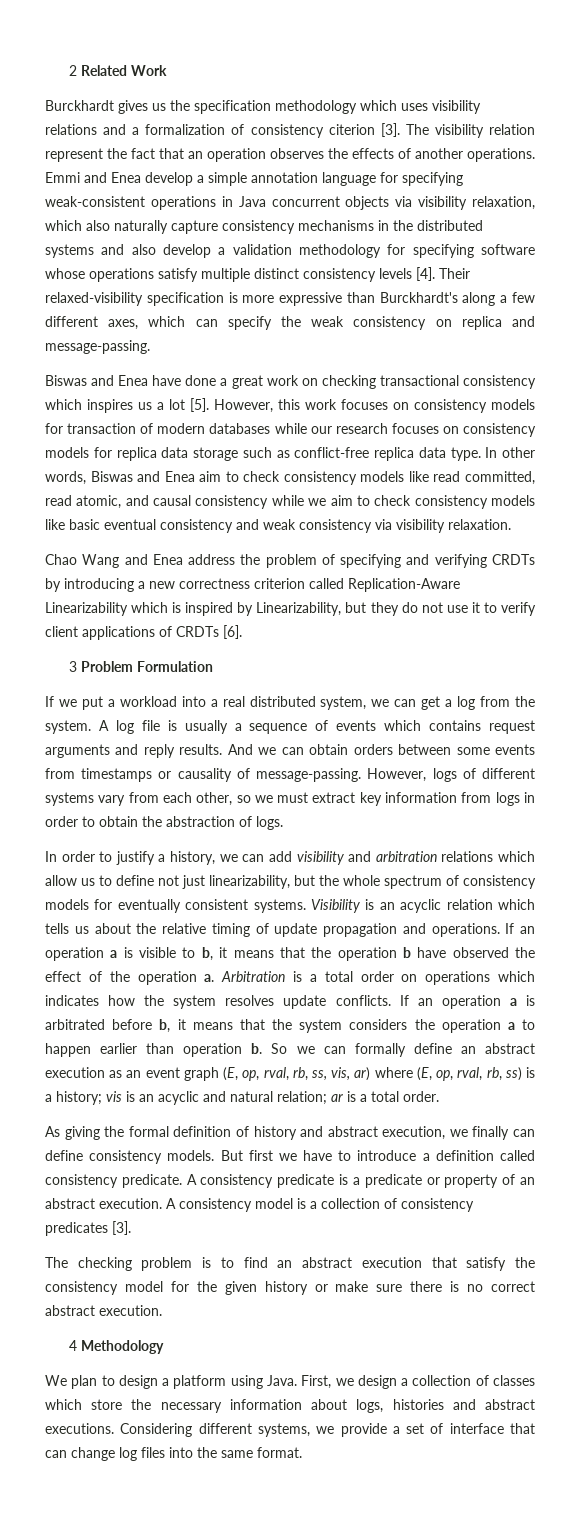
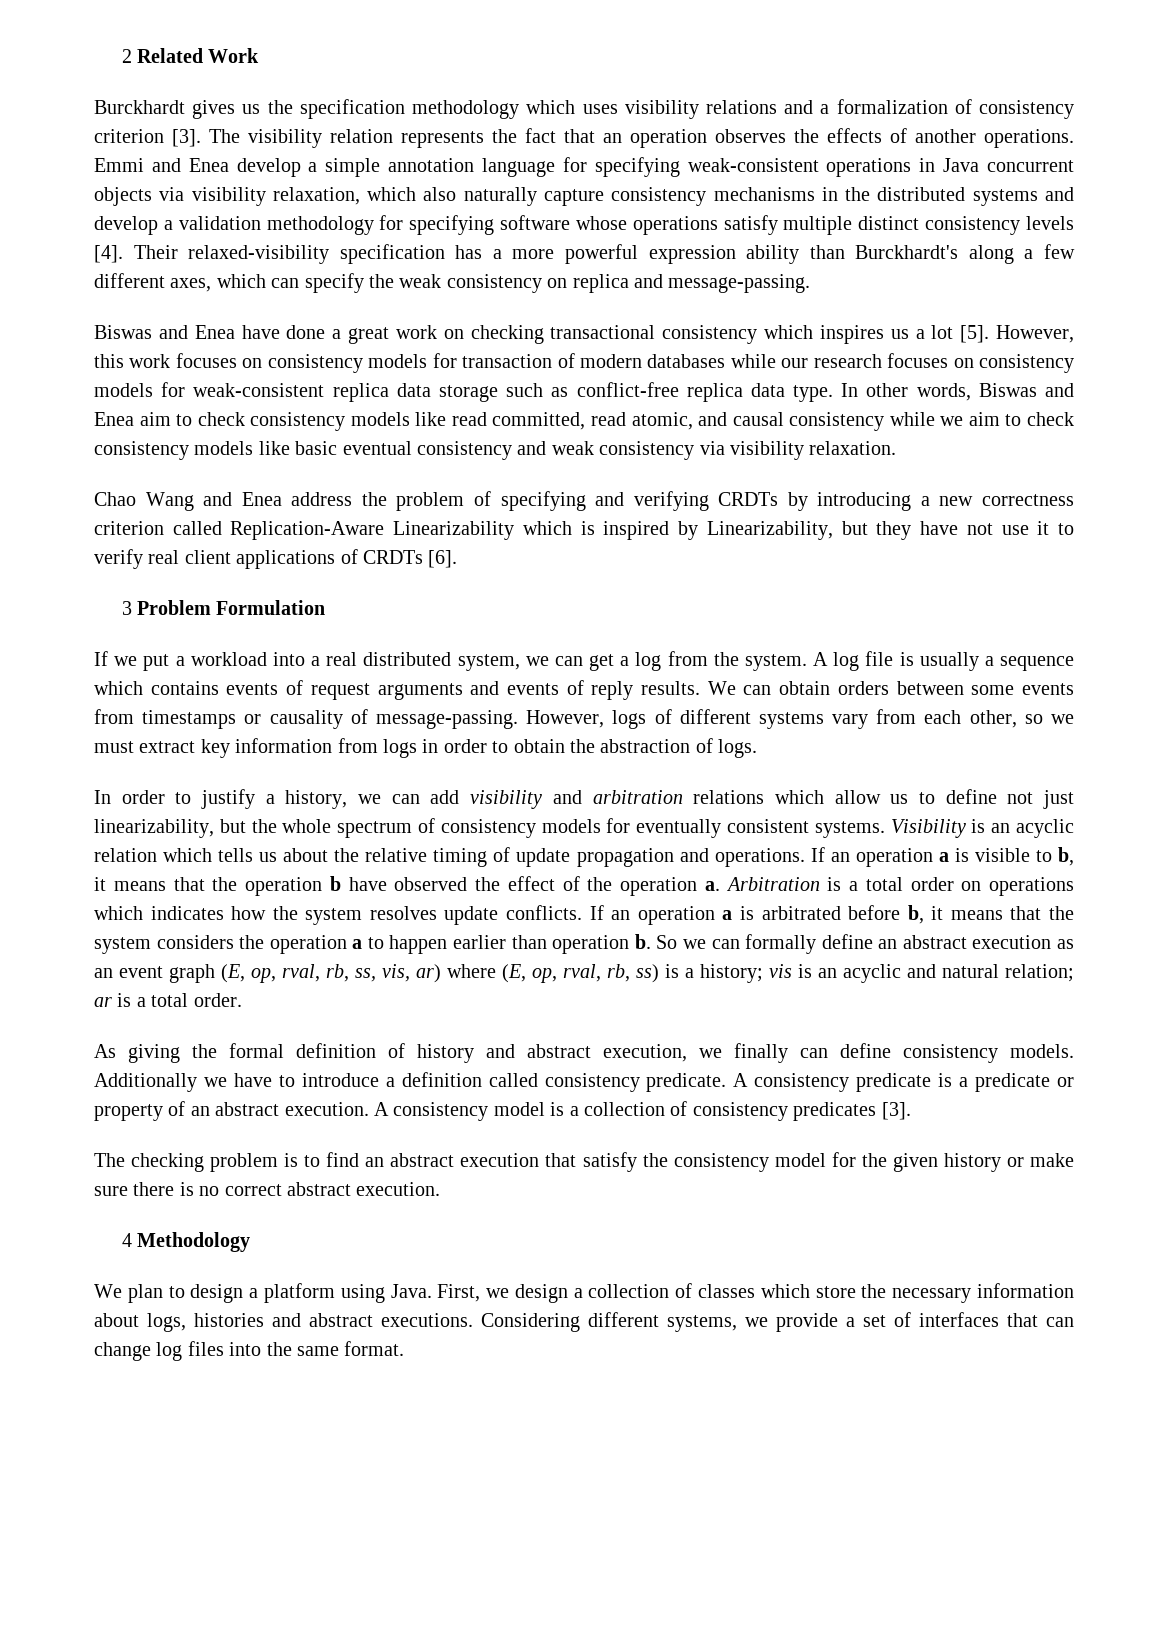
[328,124,375,135] citerion -> [94,129,164,143] criterion
[45,148,103,162] represent -> [401,131,484,148] represents
[131,244,156,255] also -> (1075, 194) none
[228,292,343,306] is more expressive -> [455,244,800,264] has a more powerful expression ability
(112, 452) none -> [193,383,325,397] weak-consistent
[401,602,418,613] do -> [920,521,959,535] have
(537, 609) none -> [148,550,180,564] real
[315,720,535,734] [45,744,277,758] of events which contains request arguments and reply results. And we -> [94,680,736,700] which contains events of request arguments and events of reply results. We
[220,1150,273,1161] But first -> [94,1073,197,1092] Additionally
[449,1423,504,1434] interface -> [919,1312,999,1327] interfaces

